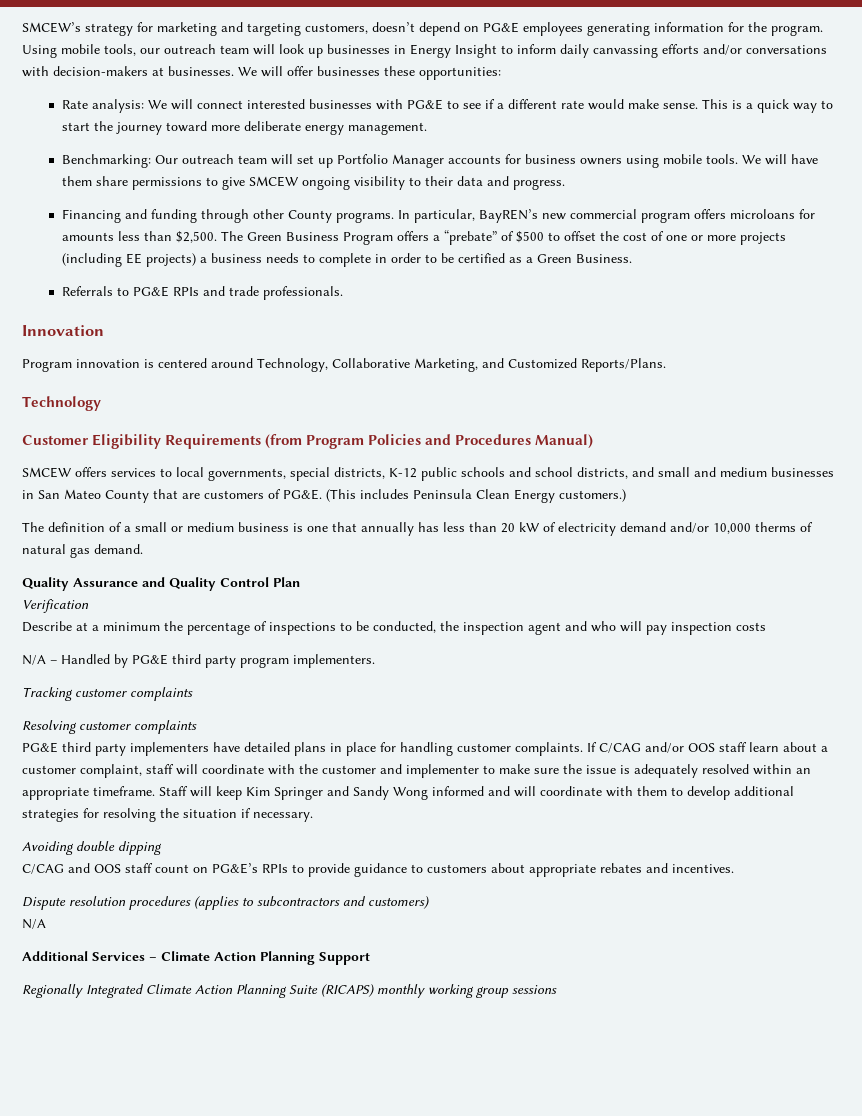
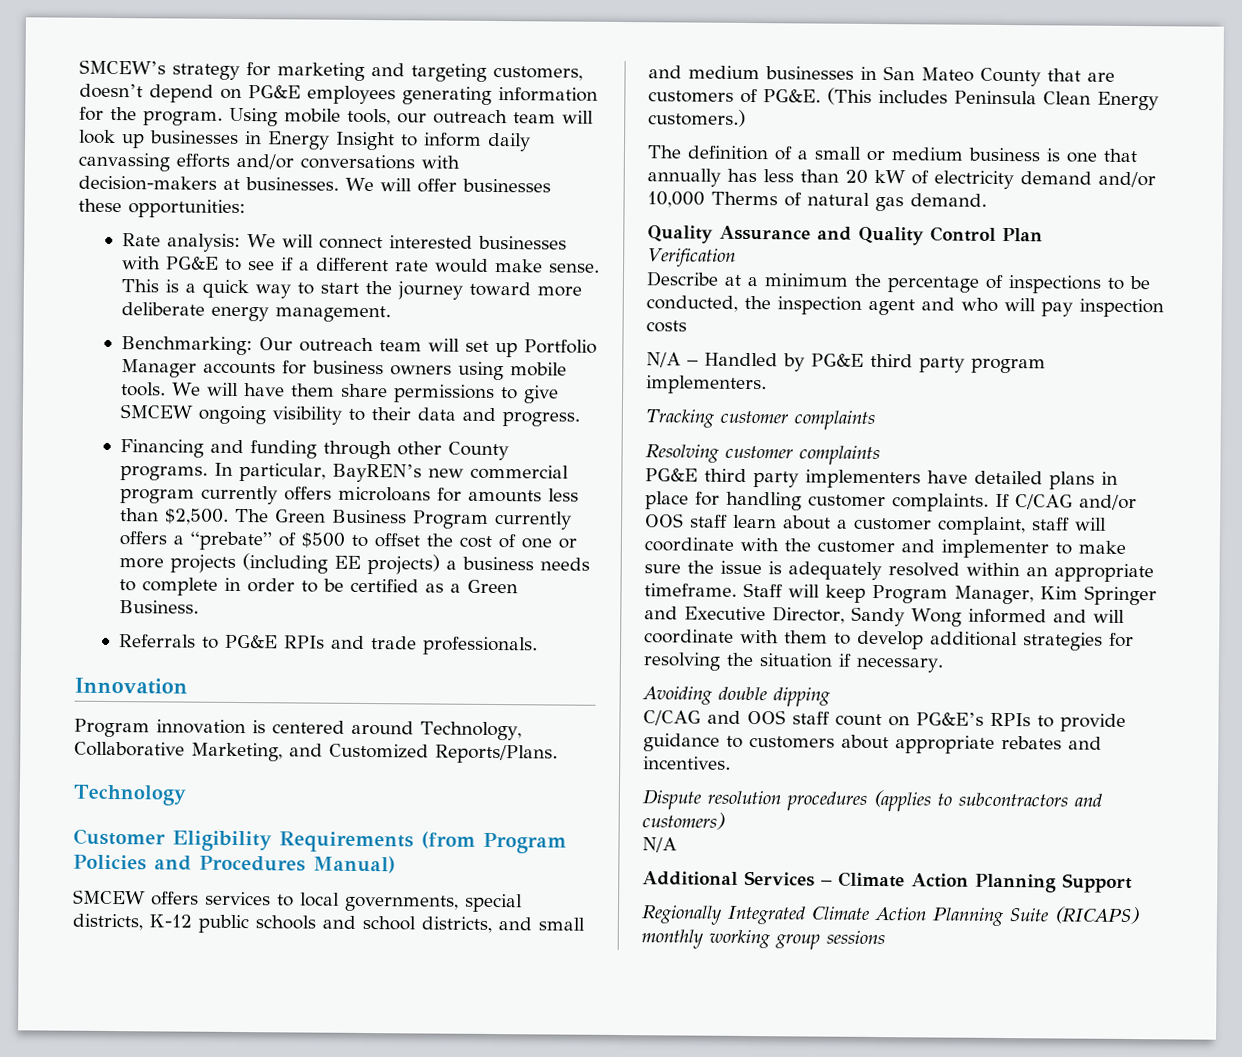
(690, 217) none -> [200,485,278,505] currently
(393, 238) none -> [493,511,572,530] currently
[755,522,796,532] therms -> [711,191,778,206] Therms
(242, 793) none -> [872,584,1034,605] Program Manager,
(349, 791) none -> [684,606,845,624] Executive Director,

